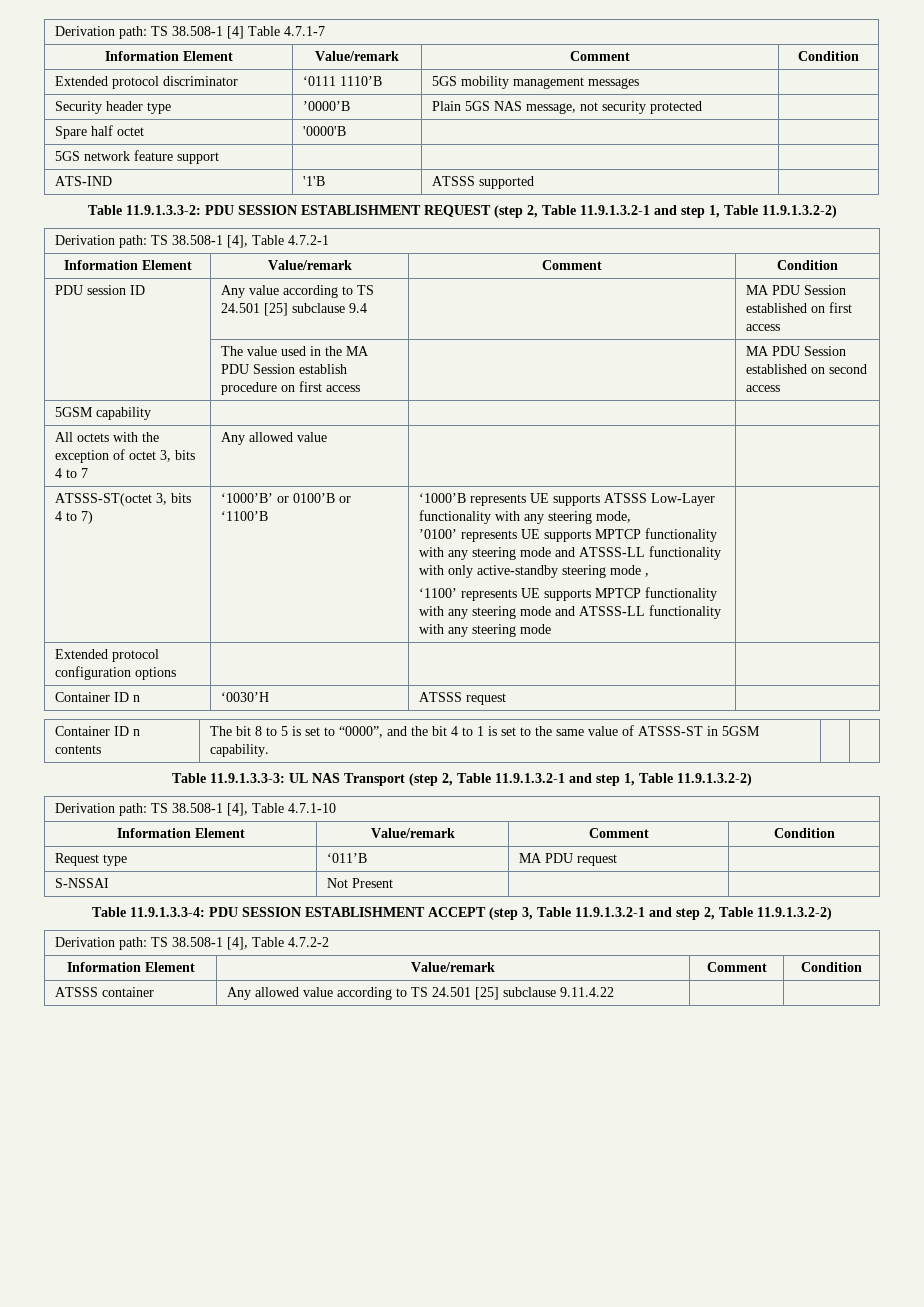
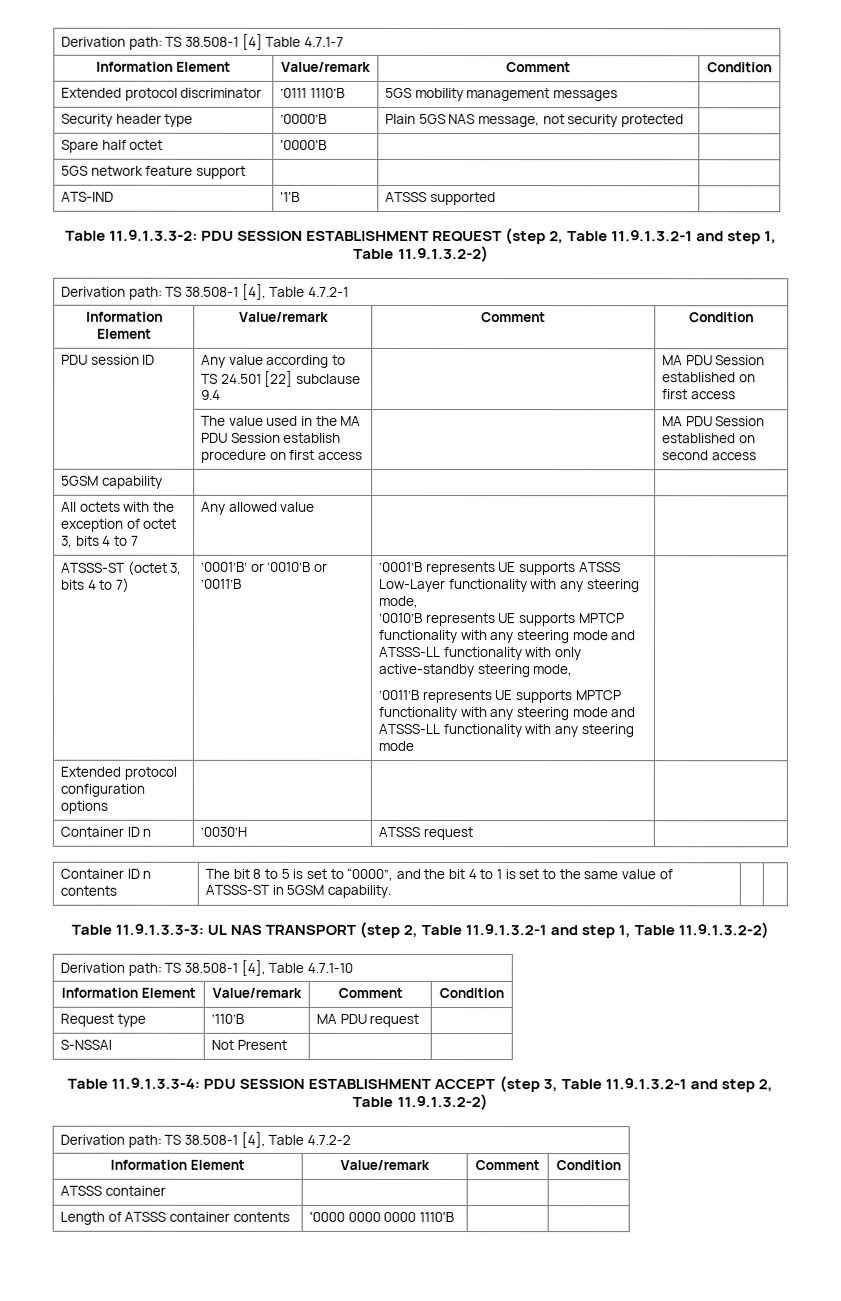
[264,303,289,316] [25] -> [264,370,294,387] [22]
[55,493,153,506] ATSSS-ST(octet -> [60,560,168,576] ATSSS-ST (octet
[221,493,352,503] [221,511,269,521] [419,493,467,503] ‘1000’B’ or 0100’B or ‘1100’B | ‘1000’B -> [200,561,328,572] [200,578,242,589] [378,561,423,573] ‘0001’B’ or ‘0010’B or ‘0011’B | ‘0001’B
[419,529,458,539] ’0100’ -> [378,612,423,624] ’0010’B
[610,565,650,577] [419,588,458,598] mode , // ‘1100’ -> [532,664,573,677] [377,689,419,700] mode, // ‘0011’B
[344,773,405,786] Transport -> [264,924,356,935] TRANSPORT
[327,853,368,863] ‘011’B -> [210,1013,244,1024] ‘110’B
[227,987,615,1000] Any allowed value according to TS 24.501 [25] subclause 9.11.4.22 -> [59,1211,290,1225] [308,1211,454,1223] | | // Length of ATSSS container contents | '0000 0000 0000 1110'B

